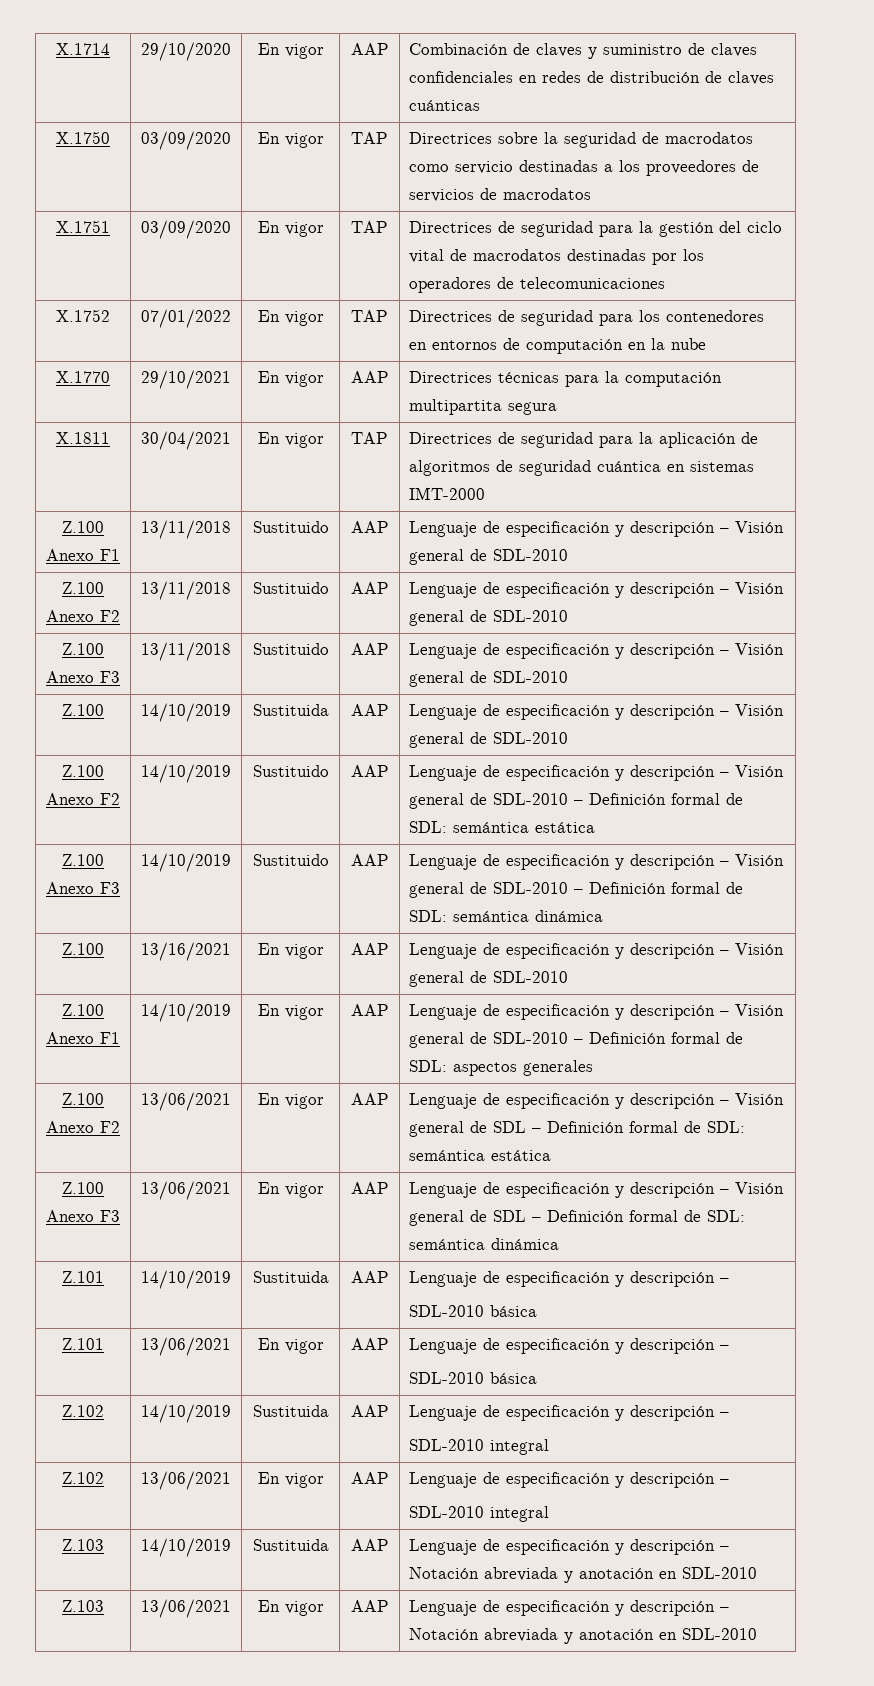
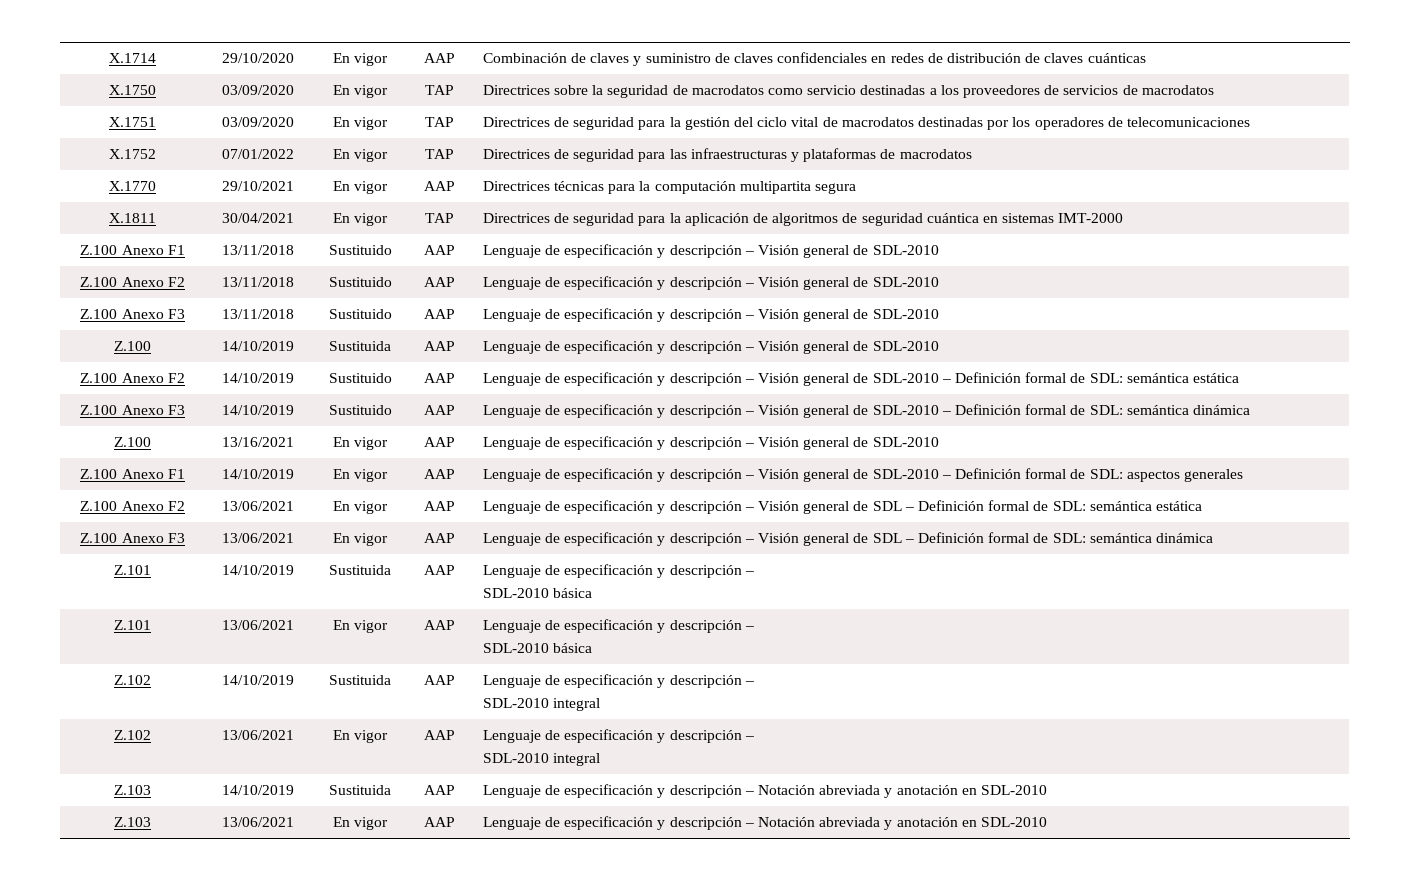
[639,310,765,322] [409,338,707,354] los contenedores en entornos de computación en la nube -> [669,148,972,162] las infraestructuras y plataformas de macrodatos

